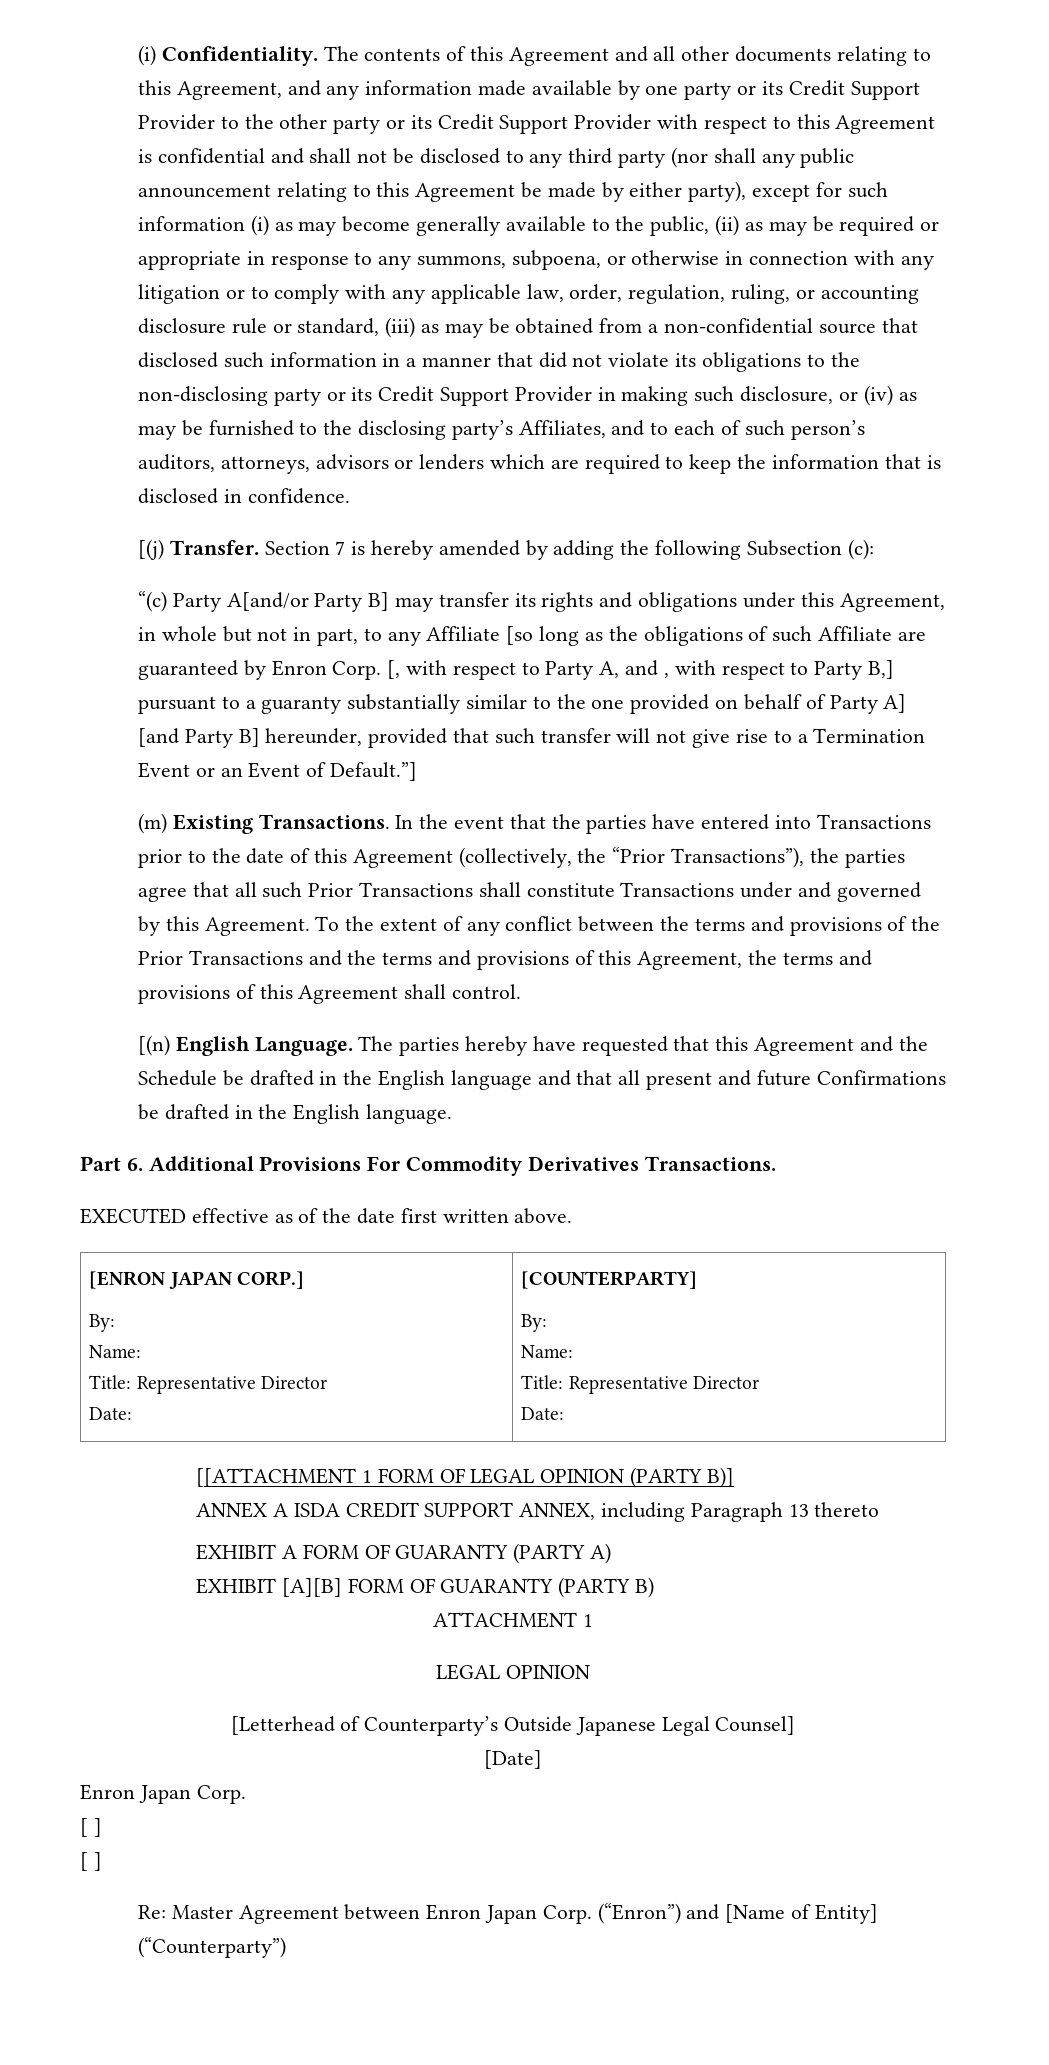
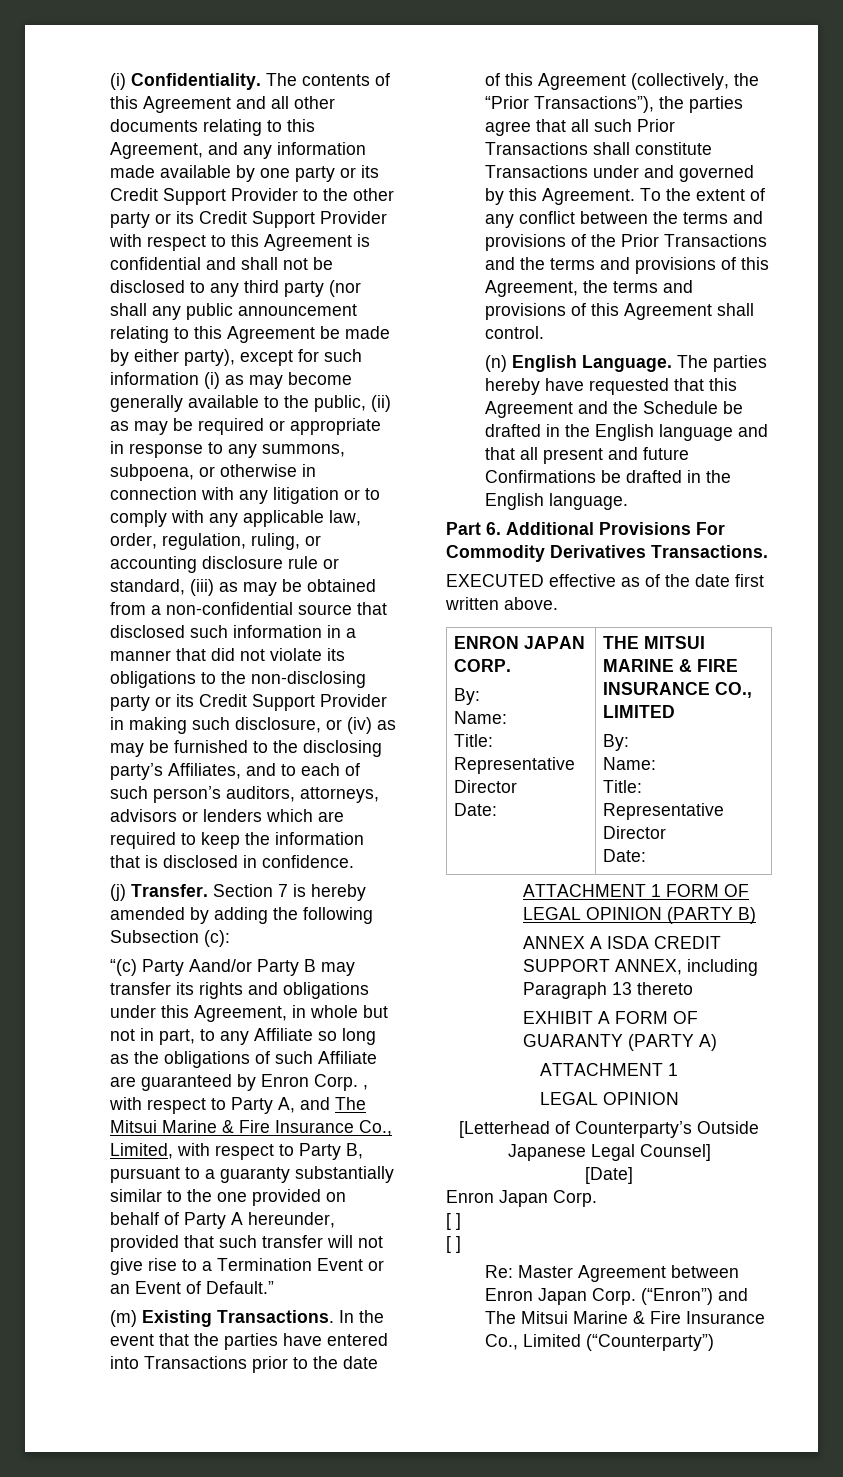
[138,539,165,560] [(j) -> [109,884,126,901] (j)
[226,592,390,612] A[and/or Party B] -> [188,959,316,976] Aand/or Party B
[506,626,534,645] [so -> [317,1031,337,1041] so
[387,660,401,679] [, -> [362,1085,368,1090] ,
[663,660,894,680] , with respect to Party B,] -> [334,1097,366,1110] [109,1120,392,1136] [109,1143,363,1160] The Mitsui Marine & Fire Insurance Co., Limited, with respect to Party B,
[883,694,907,713] [138,728,260,748] A] [and Party B] -> [230,1212,243,1225] A
[330,762,418,781] Default.”] -> [205,1281,274,1294] Default.”
[138,1035,171,1056] [(n) -> [484,355,507,372] (n)
[89,1271,304,1289] [ENRON JAPAN CORP.] -> [453,636,585,649] [453,659,511,672] ENRON JAPAN CORP.
[521,1271,698,1289] [COUNTERPARTY] -> [602,636,705,649] [602,659,738,672] [602,682,752,698] [602,705,675,718] THE MITSUI MARINE & FIRE INSURANCE CO., LIMITED
[196,1468,357,1487] [[ATTACHMENT -> [523,884,647,897] ATTACHMENT
[706,1467,734,1488] B)] -> [738,907,757,924] B)
[196,1577,654,1598] // EXHIBIT [A][B] FORM OF GUARANTY (PARTY B) -> (718, 1042) none
[725,1904,878,1924] [Name of Entity] -> [484,1311,765,1324] [484,1334,581,1350] The Mitsui Marine & Fire Insurance Co., Limited

